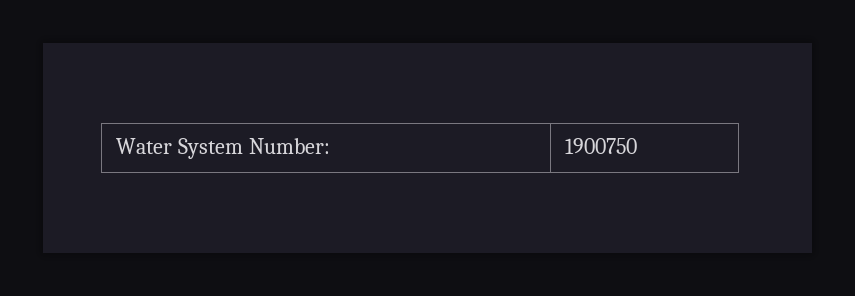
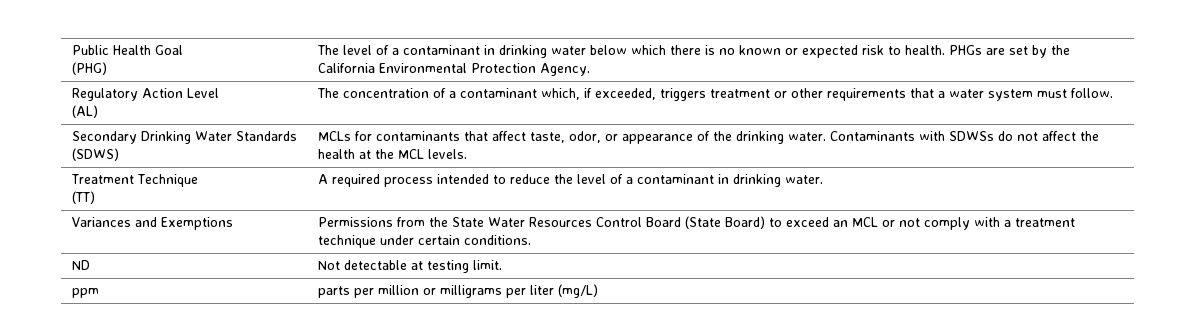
[116,138,331,159] [565,138,638,154] Water System Number: | 1900750 -> [71,45,183,55] [71,62,107,75] [316,45,1070,58] [317,63,590,76] [71,88,219,101] [71,105,98,118] [316,88,1113,101] [71,131,297,144] [71,148,119,161] [317,131,1099,144] [317,149,467,159] [70,174,198,187] [71,191,95,204] [317,174,823,187] [71,217,233,230] [317,216,1075,230] [317,235,531,248] [71,260,90,270] [317,260,502,273] [71,288,99,298] [317,284,598,298] Public Health Goal // (PHG) | The level of a contaminant in drinking water below which there is no known or expected risk to health. PHGs are set by the California Environmental Protection Agency. // Regulatory Action Level // (AL) | The concentration of a contaminant which, if exceeded, triggers treatment or other requirements that a water system must follow. // Secondary Drinking Water Standards (SDWS) | MCLs for contaminants that affect taste, odor, or appearance of the drinking water. Contaminants with SDWSs do not affect the health at the MCL levels. // Treatment Technique // (TT) | A required process intended to reduce the level of a contaminant in drinking water. // Variances and Exemptions | Permissions from the State Water Resources Control Board (State Board) to exceed an MCL or not comply with a treatment technique under certain conditions. // ND | Not detectable at testing limit. // ppm | parts per million or milligrams per liter (mg/L)

